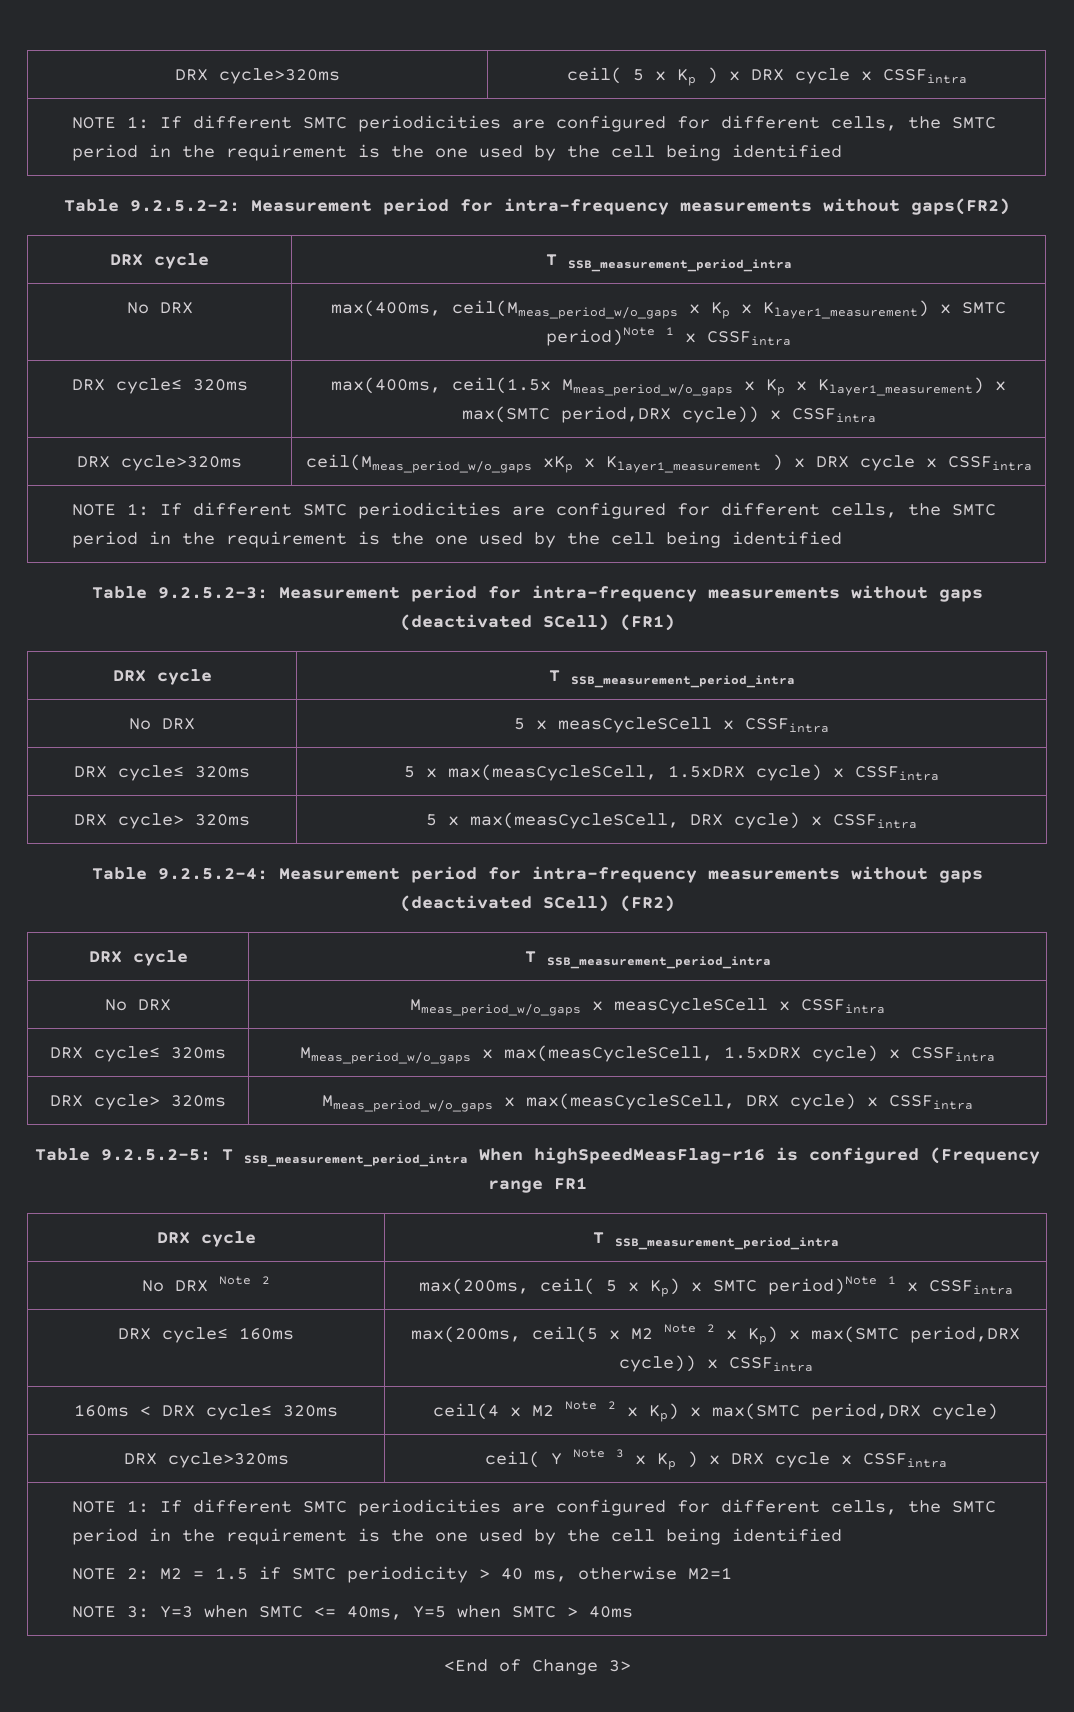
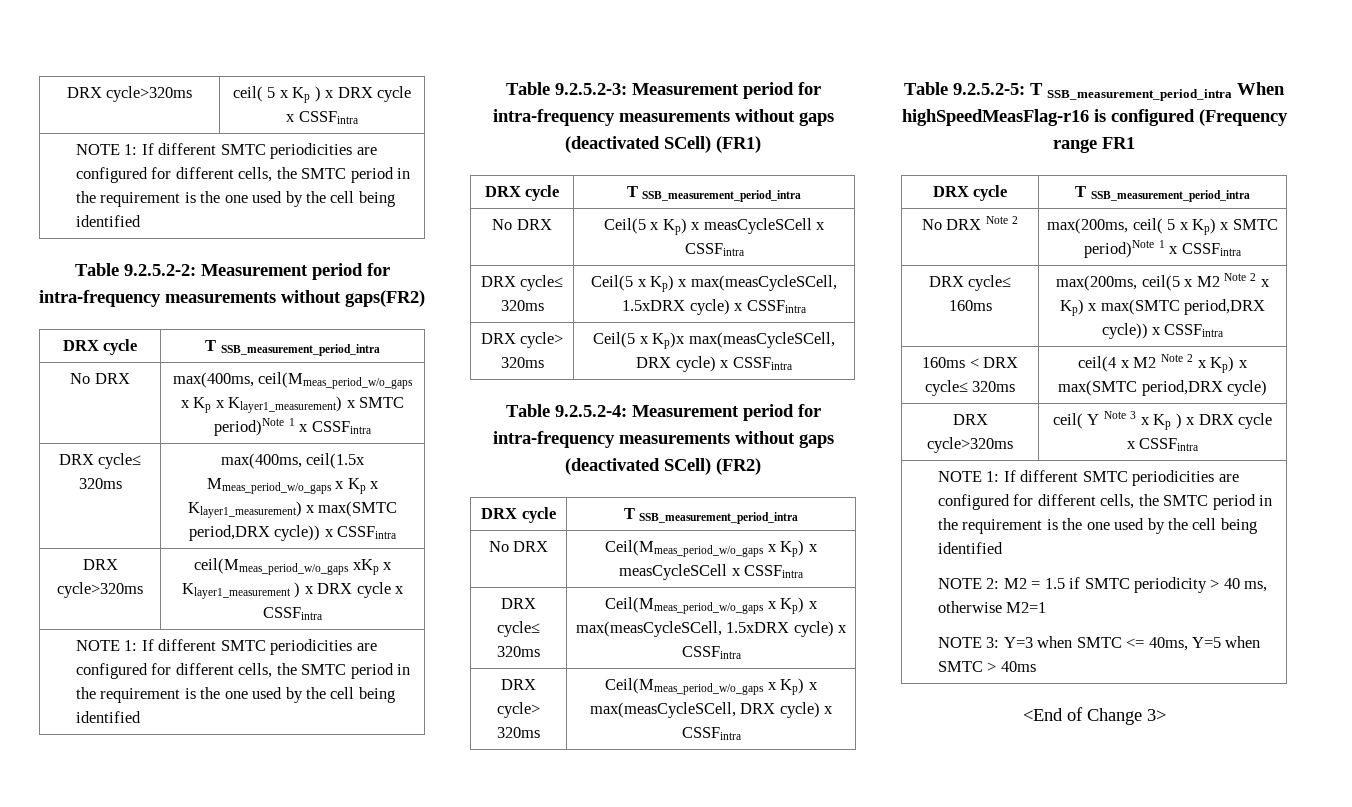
[514,717,829,733] [74,765,250,781] [404,764,939,781] [74,813,250,829] [426,814,459,826] 5 x measCycleSCell x CSSFintra // DRX cycle≤ 320ms | 5 x max(measCycleSCell, 1.5xDRX cycle) x CSSFintra // DRX cycle> 320ms | 5 x -> [603,218,826,235] [684,243,744,256] [480,275,564,291] [500,300,544,311] [591,275,837,292] [622,299,806,315] [480,332,564,348] [500,357,544,368] [593,332,686,349] Ceil(5 x Kp) x measCycleSCell x CSSFintra // DRX cycle≤ 320ms | Ceil(5 x Kp) x max(measCycleSCell, 1.5xDRX cycle) x CSSFintra // DRX cycle> 320ms | Ceil(5 x Kp)x
[410,998,885,1016] [50,1046,226,1062] [300,1045,995,1064] [50,1094,226,1110] [322,1095,493,1112] Mmeas_period_w/o_gaps x measCycleSCell x CSSFintra // DRX cycle≤ 320ms | Mmeas_period_w/o_gaps x max(measCycleSCell, 1.5xDRX cycle) x CSSFintra // DRX cycle> 320ms | Mmeas_period_w/o_gaps -> [605,540,818,557] [619,564,803,580] [501,598,536,609] [497,621,540,637] [497,646,540,657] [605,597,818,614] [575,621,848,637] [681,646,741,659] [501,679,536,690] [497,702,540,718] [497,727,540,738] [605,678,805,695] Ceil(Mmeas_period_w/o_gaps x Kp) x measCycleSCell x CSSFintra // DRX cycle≤ 320ms | Ceil(Mmeas_period_w/o_gaps x Kp) x max(measCycleSCell, 1.5xDRX cycle) x CSSFintra // DRX cycle> 320ms | Ceil(Mmeas_period_w/o_gaps x Kp)

